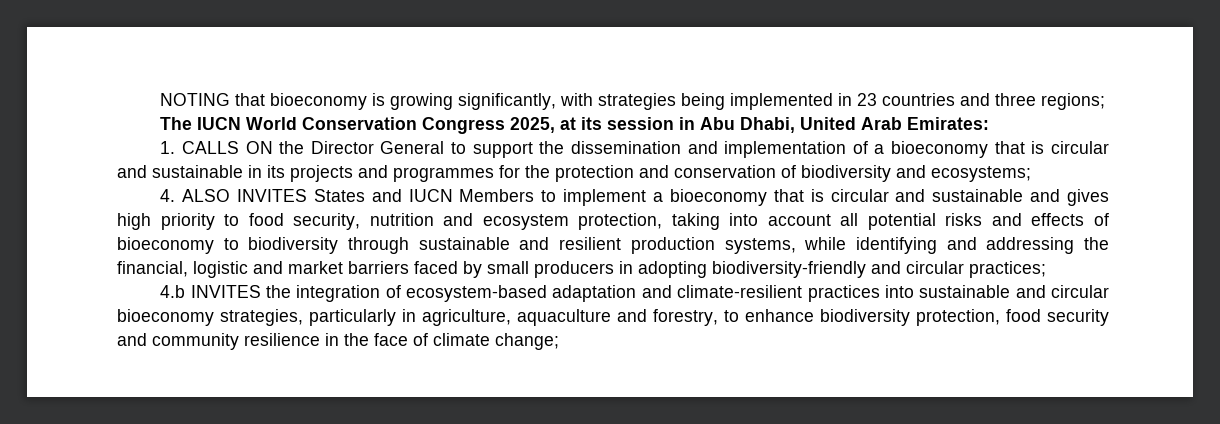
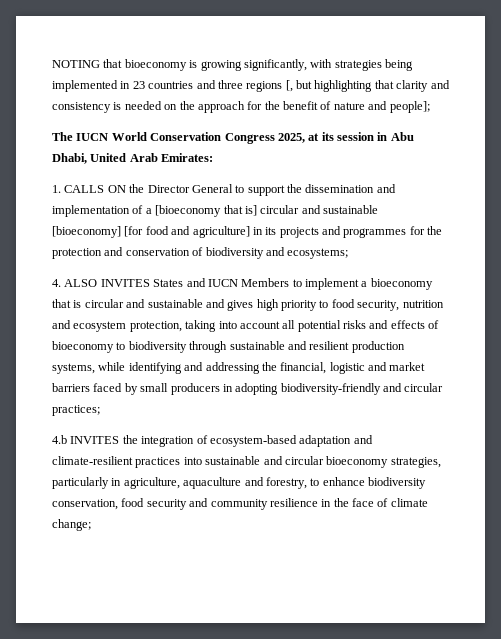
[1041,93,1106,110] regions; -> [246,80,450,92] [52,101,430,113] regions [, but highlighting that clarity and consistency is needed on the approach for the benefit of nature and people];
[891,141,1110,158] [117,165,243,178] bioeconomy that is circular and sustainable -> [155,205,378,217] [52,226,250,238] [bioeconomy that is] circular and sustainable [bioeconomy] [for food and agriculture]
[916,309,1000,326] protection, -> [52,499,118,510] conservation,

